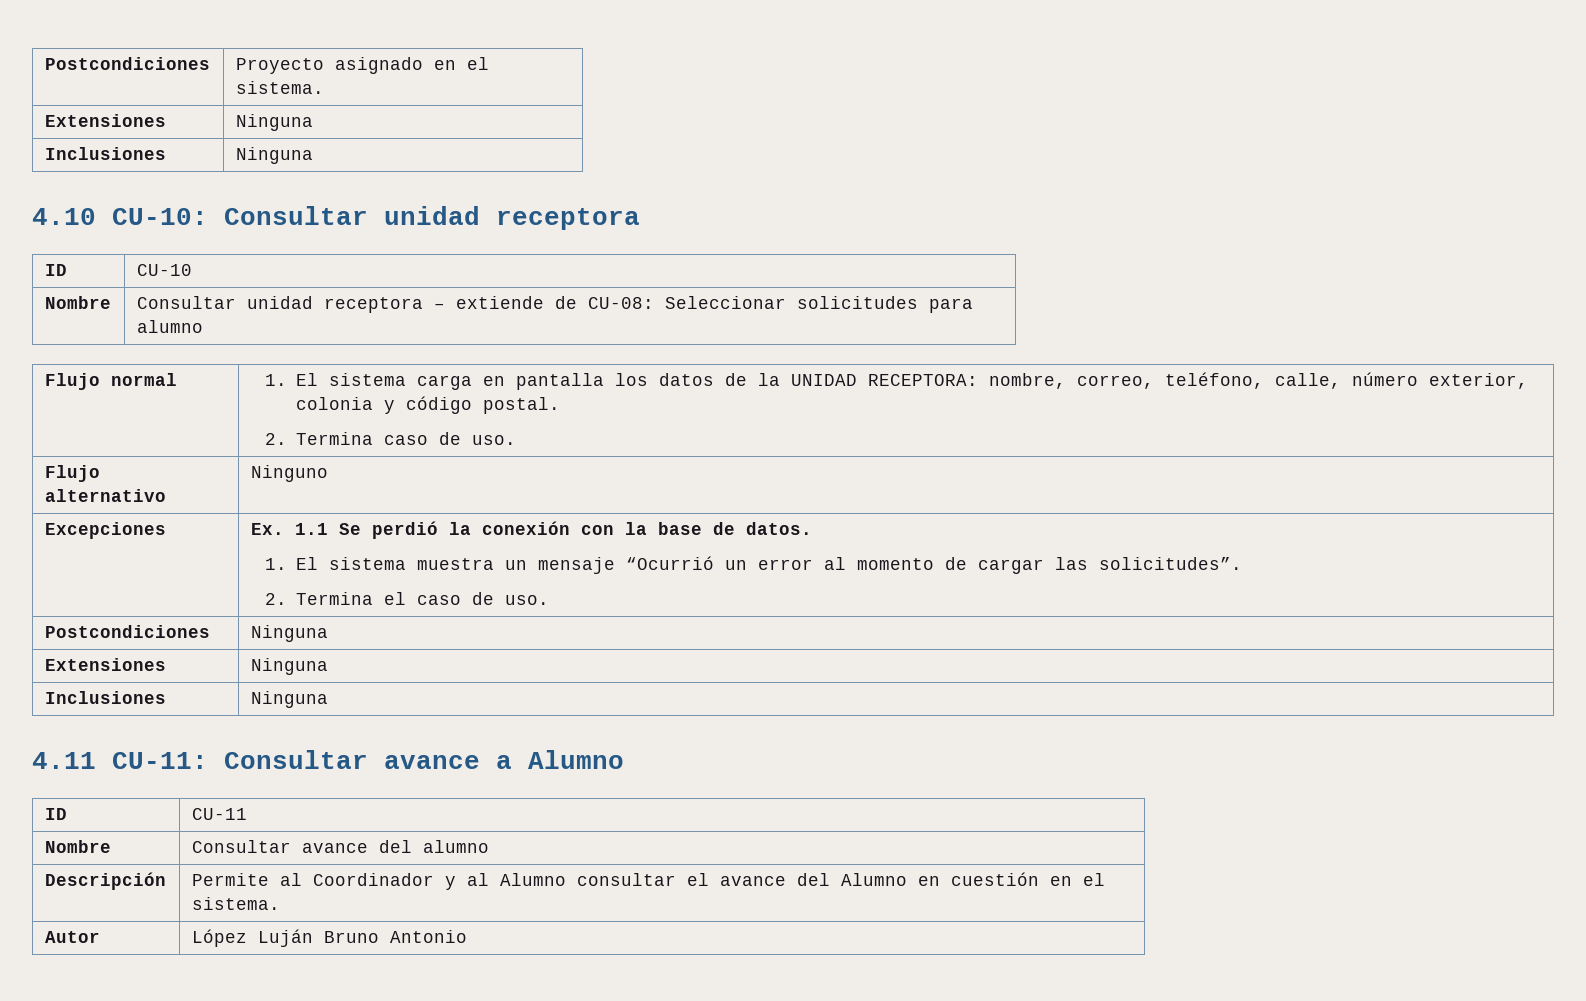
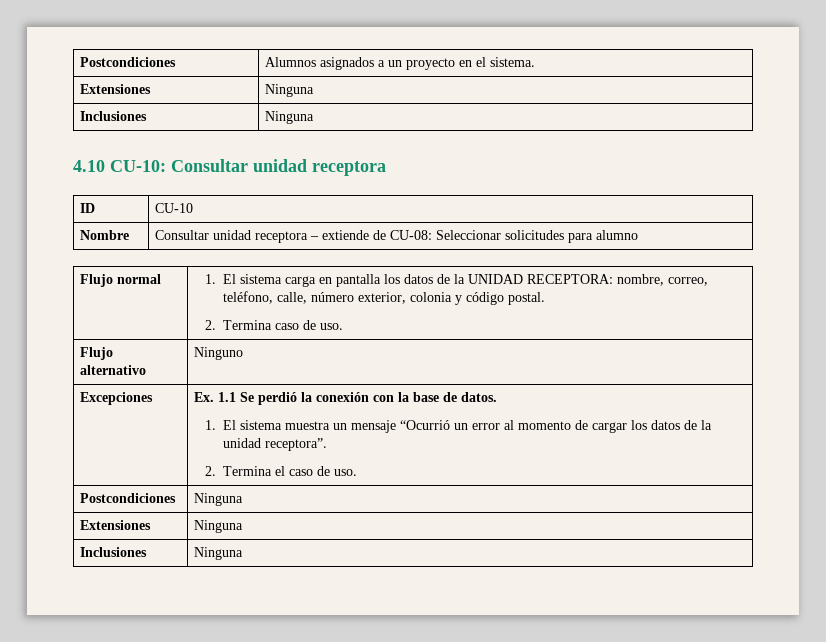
[44,57,210,70] [235,57,423,74] Postcondiciones | Proyecto asignado -> [79,57,176,67] [264,57,455,70] Postcondiciones | Alumnos asignados a un proyecto
[1054,557,1242,570] las solicitudes”. -> [630,420,712,430] [222,438,327,451] los datos de la unidad receptora”.
[32,750,624,769] [44,808,67,820] [191,808,247,820] [44,840,111,853] [191,840,489,853] [44,872,166,890] [191,872,1105,890] [191,897,280,910] [44,931,100,943] [191,929,467,947] // 4.11 CU-11: Consultar avance a Alumno // ID | CU-11 // Nombre | Consultar avance del alumno // Descripción | Permite al Coordinador y al Alumno consultar el avance del Alumno en cuestión en el sistema. // Autor | López Luján Bruno Antonio -> (243, 553) none

